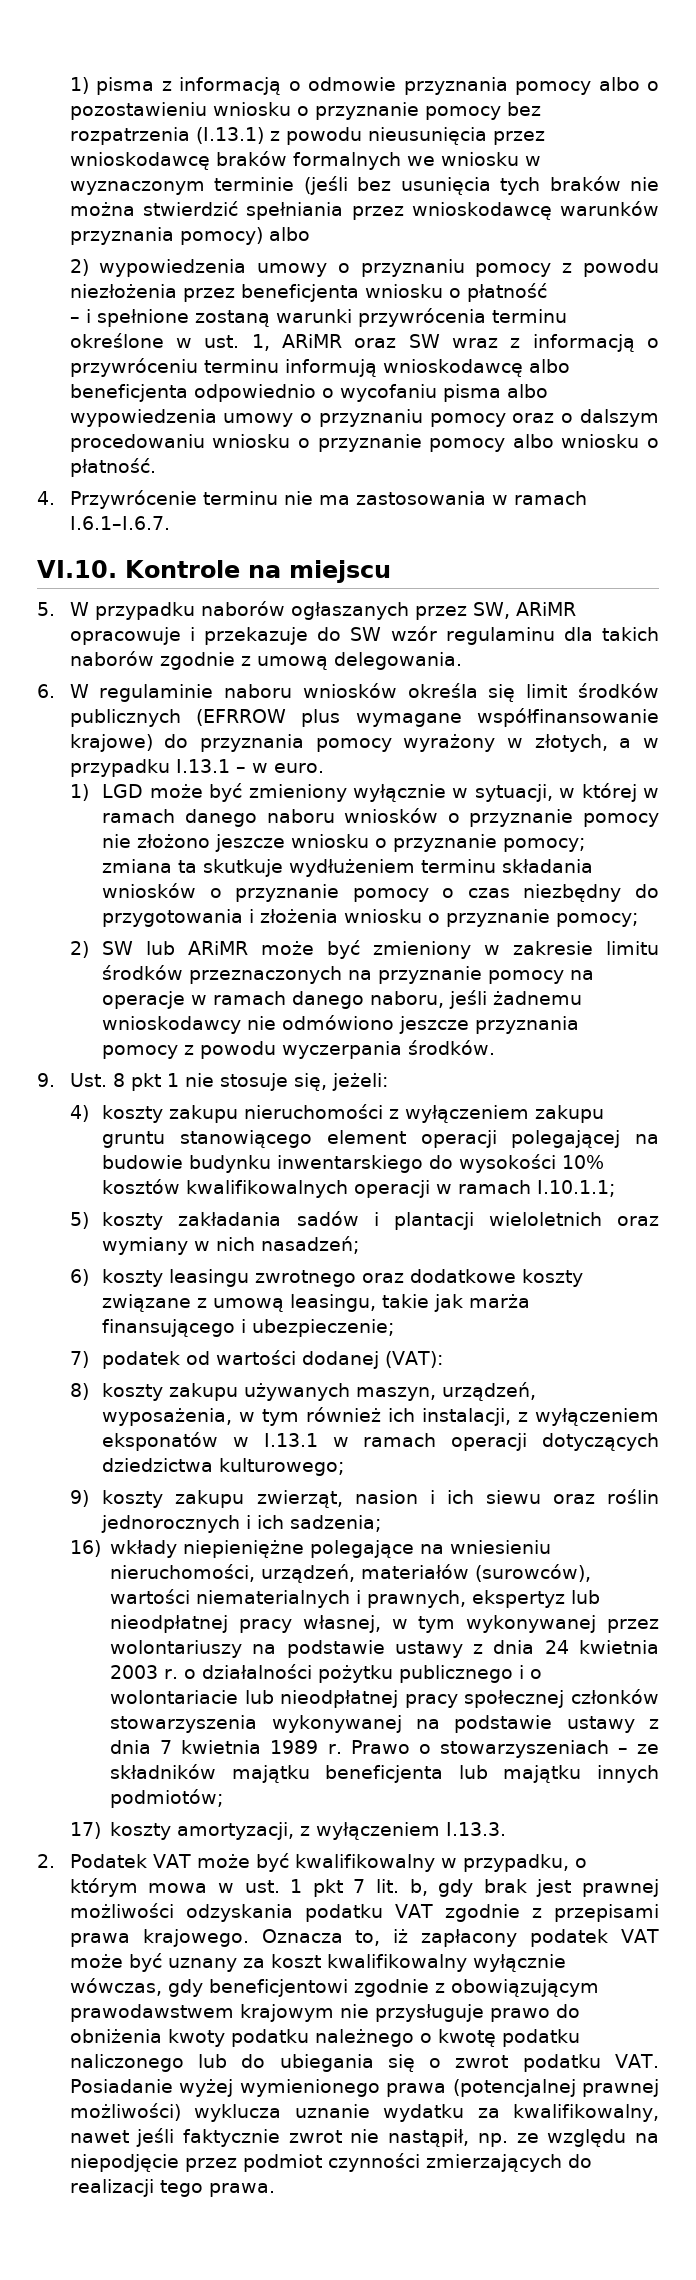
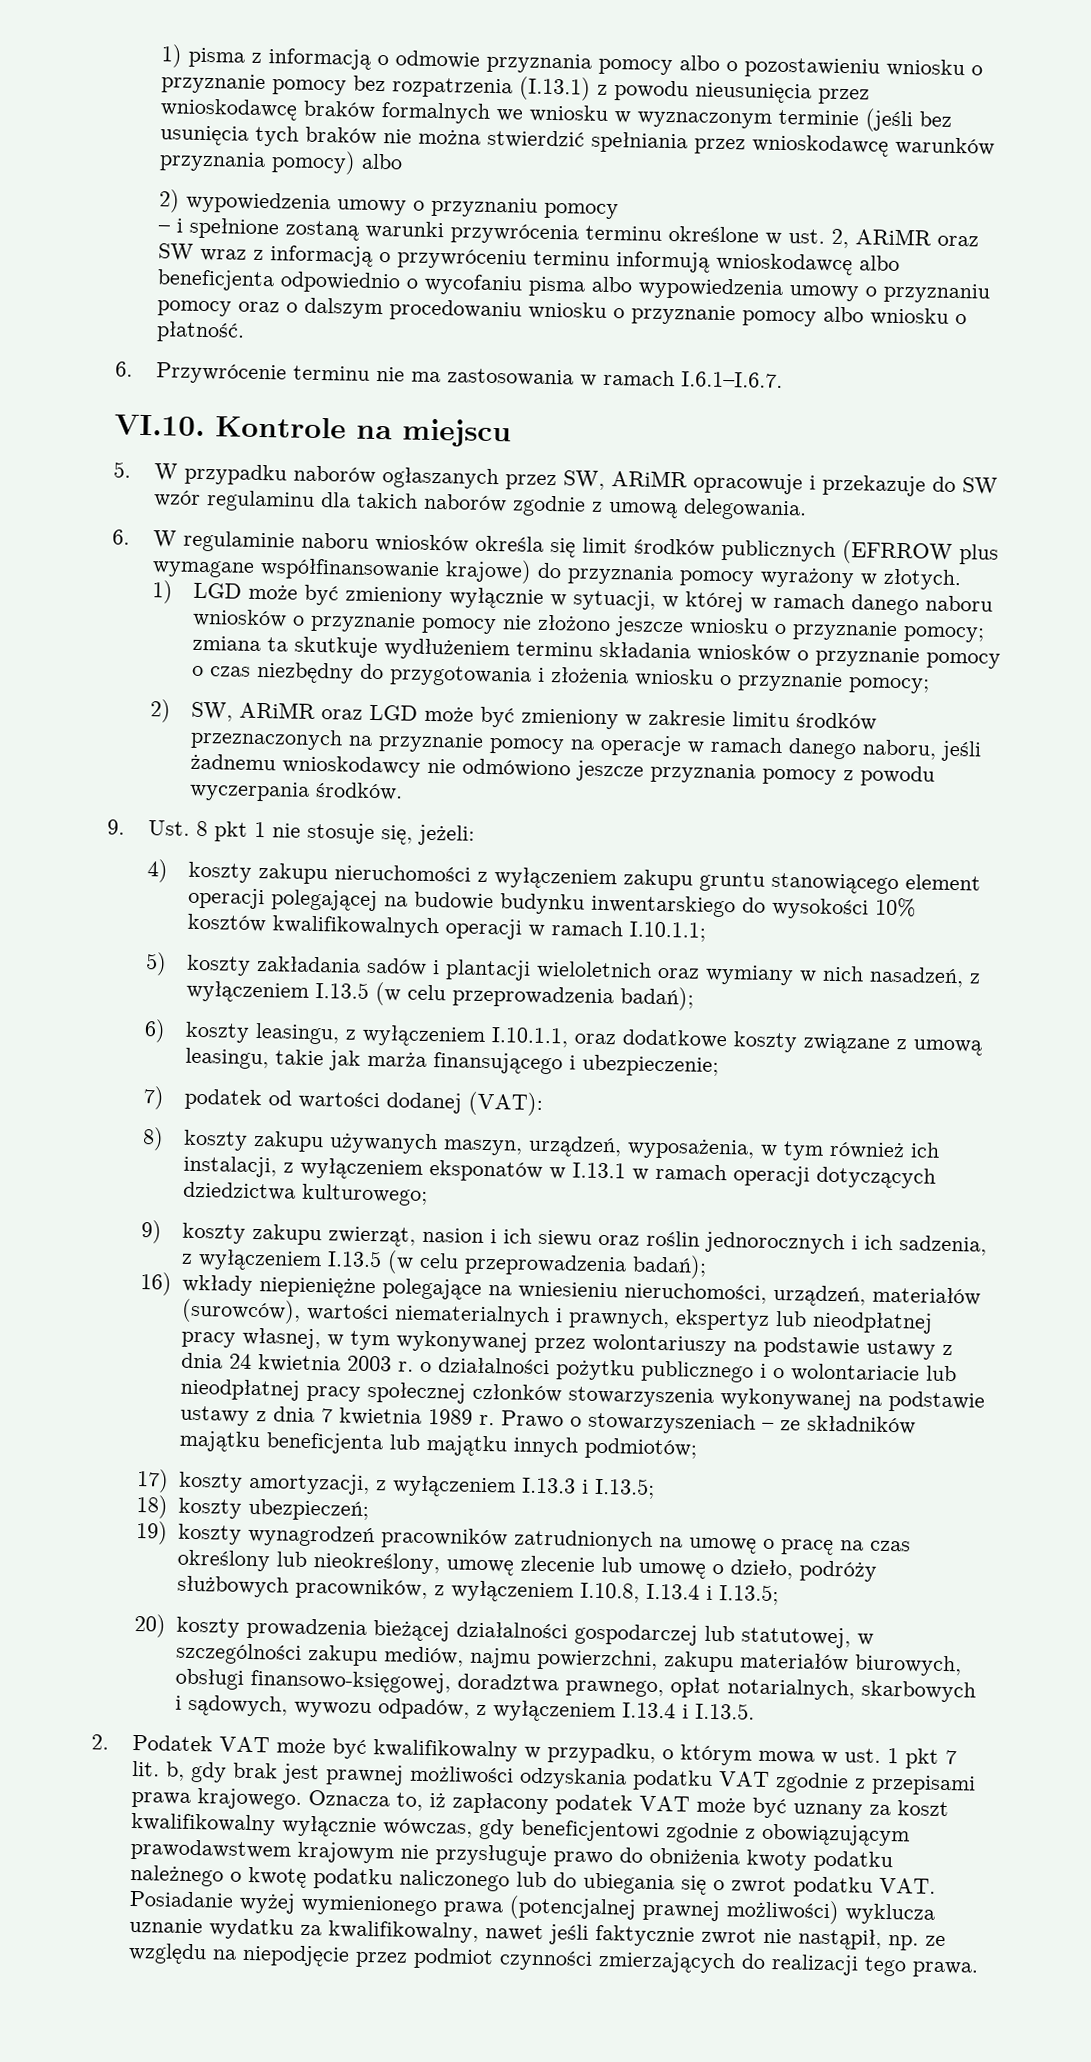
[562,259,659,277] [69,283,547,302] z powodu niezłożenia przez beneficjenta wniosku o płatność -> (619, 211) none
[251,334,270,351] 1, -> [830,228,849,249] 2,
[37,491,55,505] 4. -> [115,361,133,377] 6.
[534,734,659,752] [69,759,324,777] złotych, a w przypadku I.13.1 – w euro. -> [882,568,962,591] złotych.
[102,941,249,955] SW lub ARiMR -> [190,701,418,722] SW, ARiMR oraz LGD
[261,1236,360,1254] [69,1269,357,1287] nasadzeń; // 6) koszty leasingu zwrotnego -> [868,966,981,988] [185,980,694,1011] [143,1019,569,1048] nasadzeń, z wyłączeniem I.13.5 (w celu przeprowadzenia badań); // 6) koszty leasingu, z wyłączeniem I.10.1.1,
[290,1515,382,1532] sadzenia; -> [898,1235,987,1256] [180,1249,707,1279] sadzenia, z wyłączeniem I.13.5 (w celu przeprowadzenia badań);
[446,1822,507,1836] I.13.3. -> [521,1477,655,1499] [135,1494,369,1522] [135,1520,911,1556] [176,1549,877,1582] [176,1575,779,1606] [133,1613,874,1649] [175,1642,962,1677] [174,1668,976,1703] [174,1694,755,1723] I.13.3 i I.13.5; // 18) koszty ubezpieczeń; // 19) koszty wynagrodzeń pracowników zatrudnionych na umowę o pracę na czas określony lub nieokreślony, umowę zlecenie lub umowę o dzieło, podróży służbowych pracowników, z wyłączeniem I.10.8, I.13.4 i I.13.5; // 20) koszty prowadzenia bieżącej działalności gospodarczej lub statutowej, w szczególności zakupu mediów, najmu powierzchni, zakupu materiałów biurowych, obsługi finansowo-księgowej, doradztwa prawnego, opłat notarialnych, skarbowych i sądowych, wywozu odpadów, z wyłączeniem I.13.4 i I.13.5.

